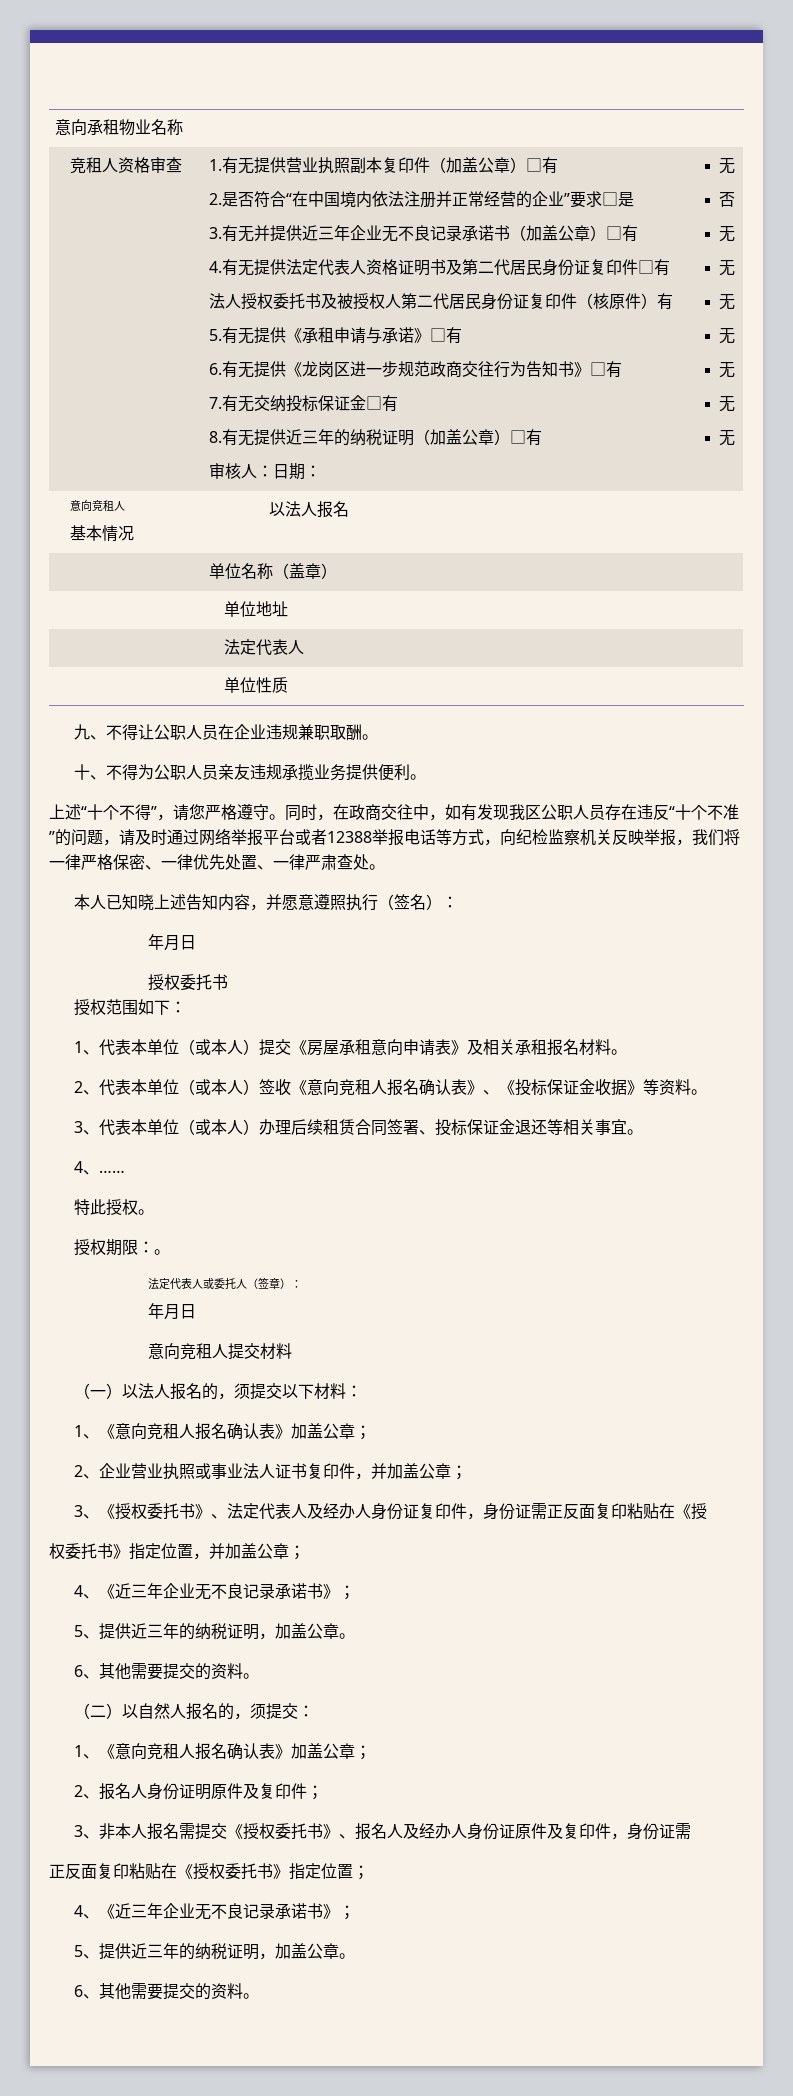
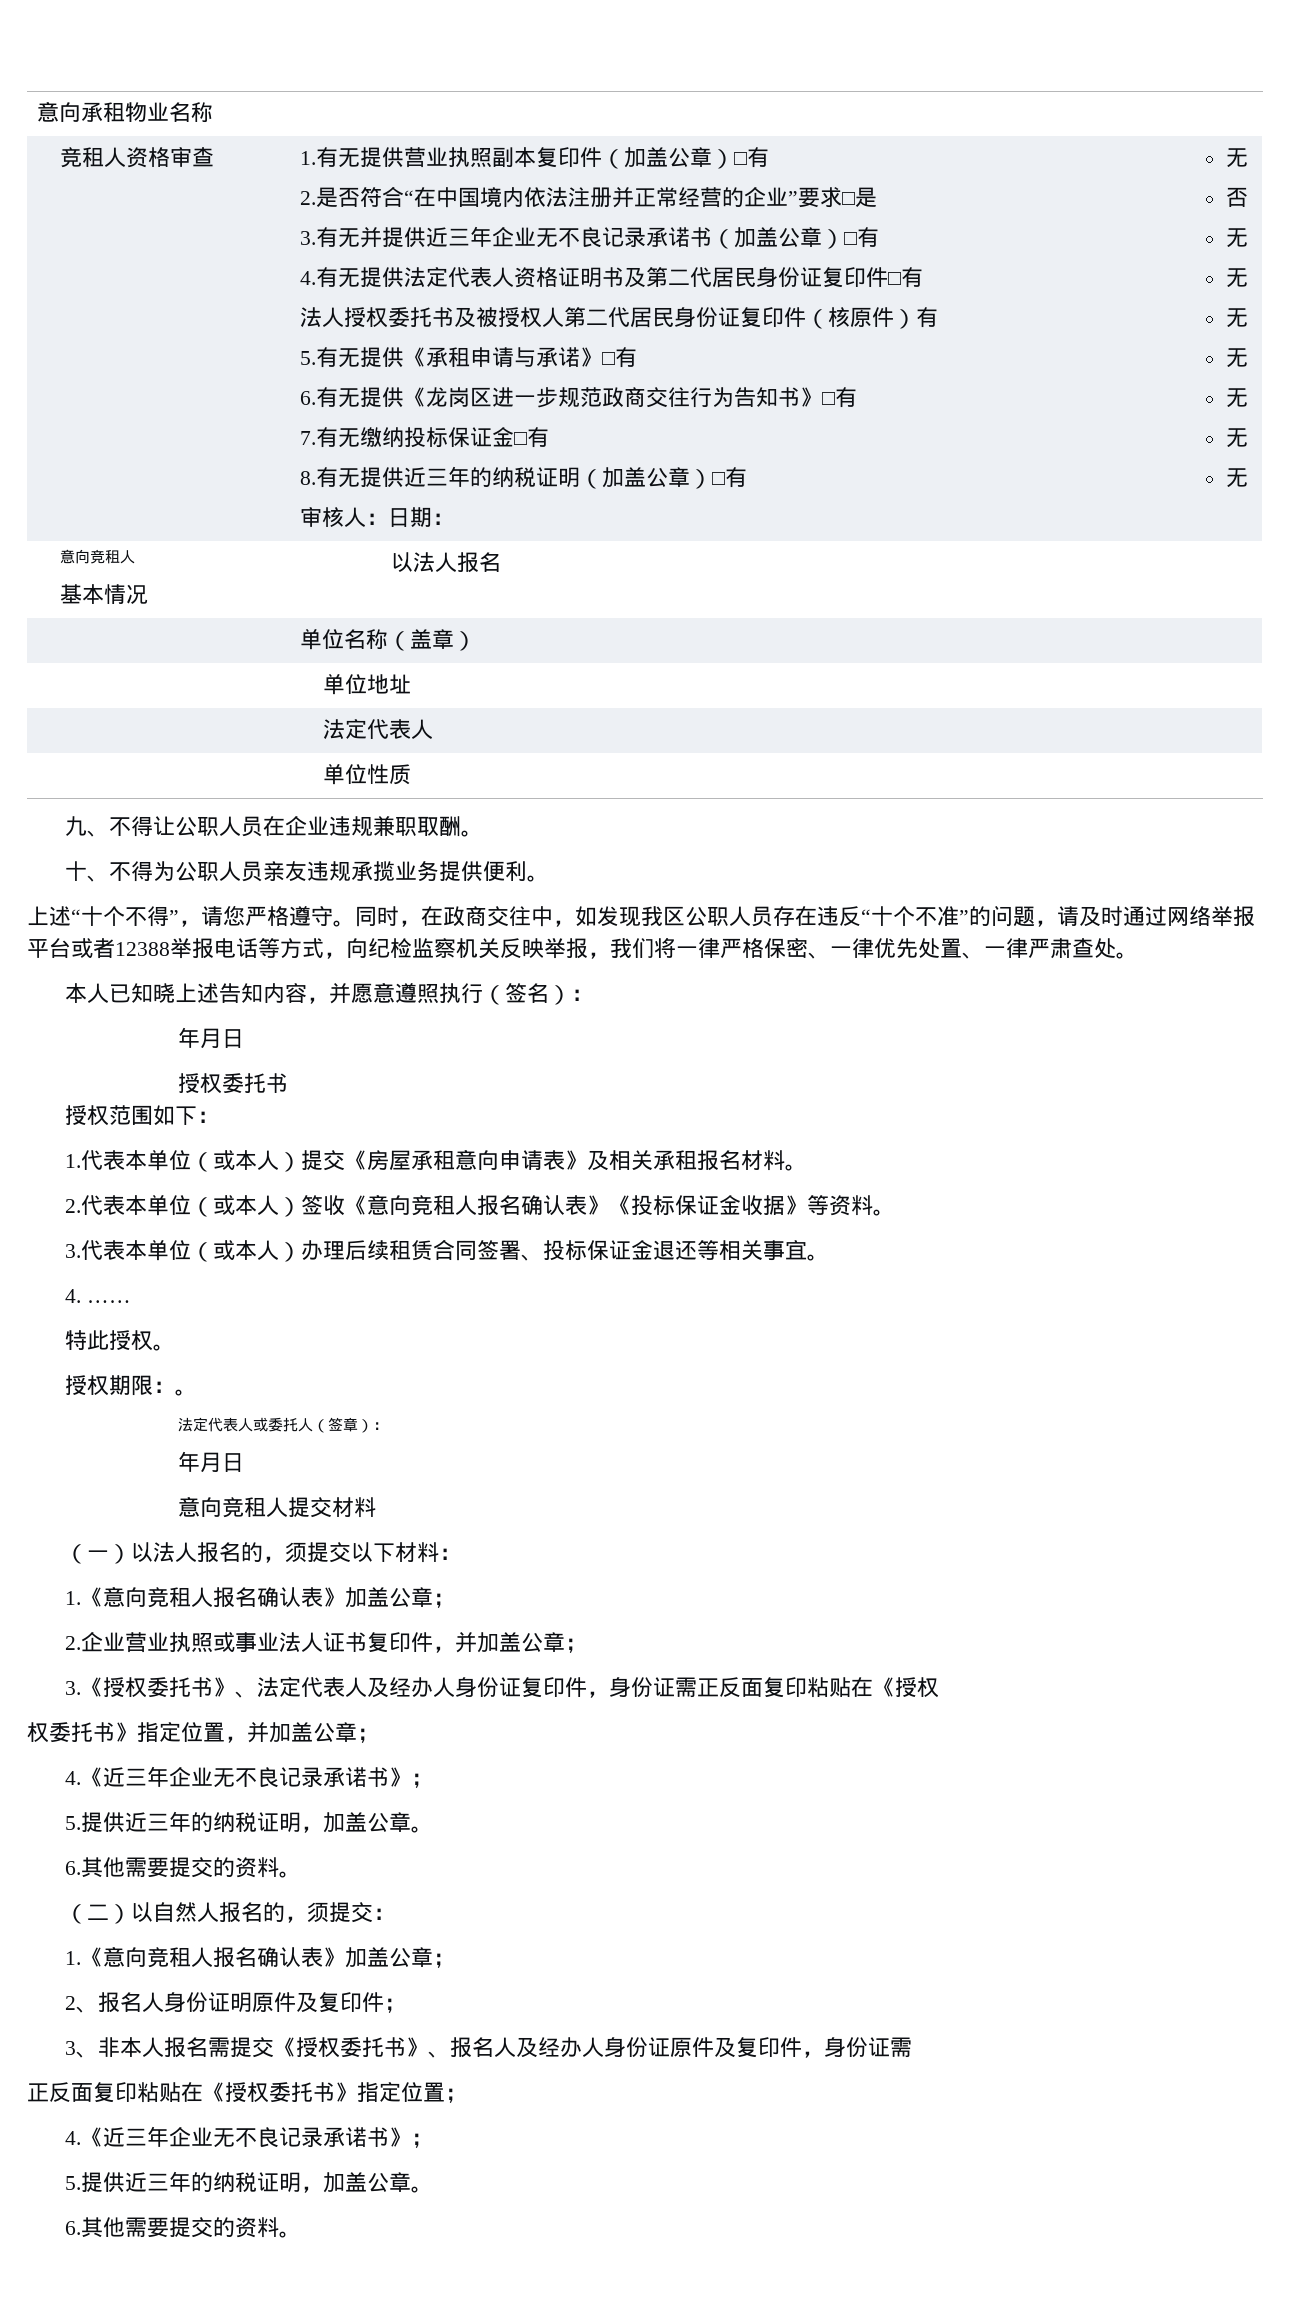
[254,395,271,411] 交 -> [360,427,383,448] 缴
[461,804,477,821] 有 -> (597, 916) none
[73,1041,99,1055] 1、 -> [64,1154,81,1168] 1.
[73,1081,99,1095] 2、 -> [64,1199,81,1213] 2.
[482,1090,499,1095] 、 -> (609, 1205) none
[73,1121,99,1135] 3、 -> [64,1244,81,1258] 3.
[73,1161,99,1175] 4、 -> [64,1289,81,1303] 4.
[73,1423,371,1440] [73,1465,99,1479] 1、《意向竞租人报名确认表》加盖公章； // 2、 -> [64,1586,455,1608] [64,1636,81,1650] 1.《意向竞租人报名确认表》加盖公章； // 2.
[73,1505,99,1519] 3、 -> [64,1681,81,1695] 3.
(707, 1511) none -> [916,1677,939,1698] 权
[73,1583,355,1600] [73,1623,355,1640] [73,1665,99,1679] 4、《近三年企业无不良记录承诺书》； // 5、提供近三年的纳税证明，加盖公章。 // 6、 -> [64,1766,433,1788] [64,1811,433,1833] [64,1861,81,1875] 4.《近三年企业无不良记录承诺书》； // 5.提供近三年的纳税证明，加盖公章。 // 6.
[73,1745,99,1759] 1、 -> [64,1951,81,1965] 1.
[73,1903,355,1920] [73,1943,355,1960] [73,1985,99,1999] 4、《近三年企业无不良记录承诺书》； // 5、提供近三年的纳税证明，加盖公章。 // 6、 -> [64,2126,433,2148] [64,2171,433,2193] [64,2221,81,2235] 4.《近三年企业无不良记录承诺书》； // 5.提供近三年的纳税证明，加盖公章。 // 6.

